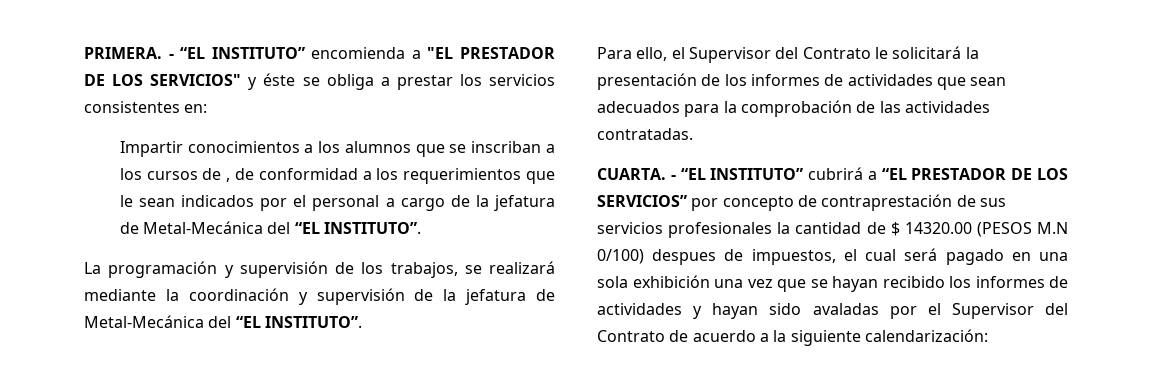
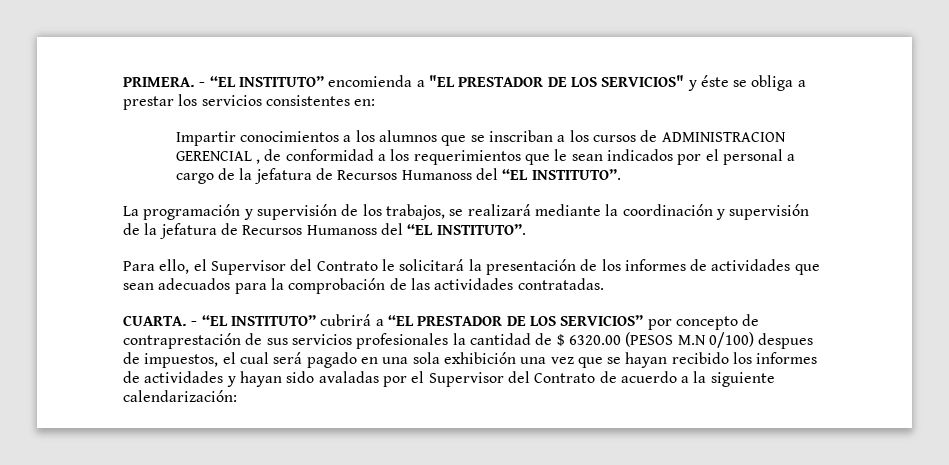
(222, 174) none -> [661,132,786,142] [175,151,252,161] ADMINISTRACION GERENCIAL
[143,221,264,234] Metal-Mecánica -> [337,170,472,180] Recursos Humanoss
[84,315,204,328] Metal-Mecánica -> [242,225,377,235] Recursos Humanoss
[904,222,972,234] 14320.00 -> [568,335,621,345] 6320.00

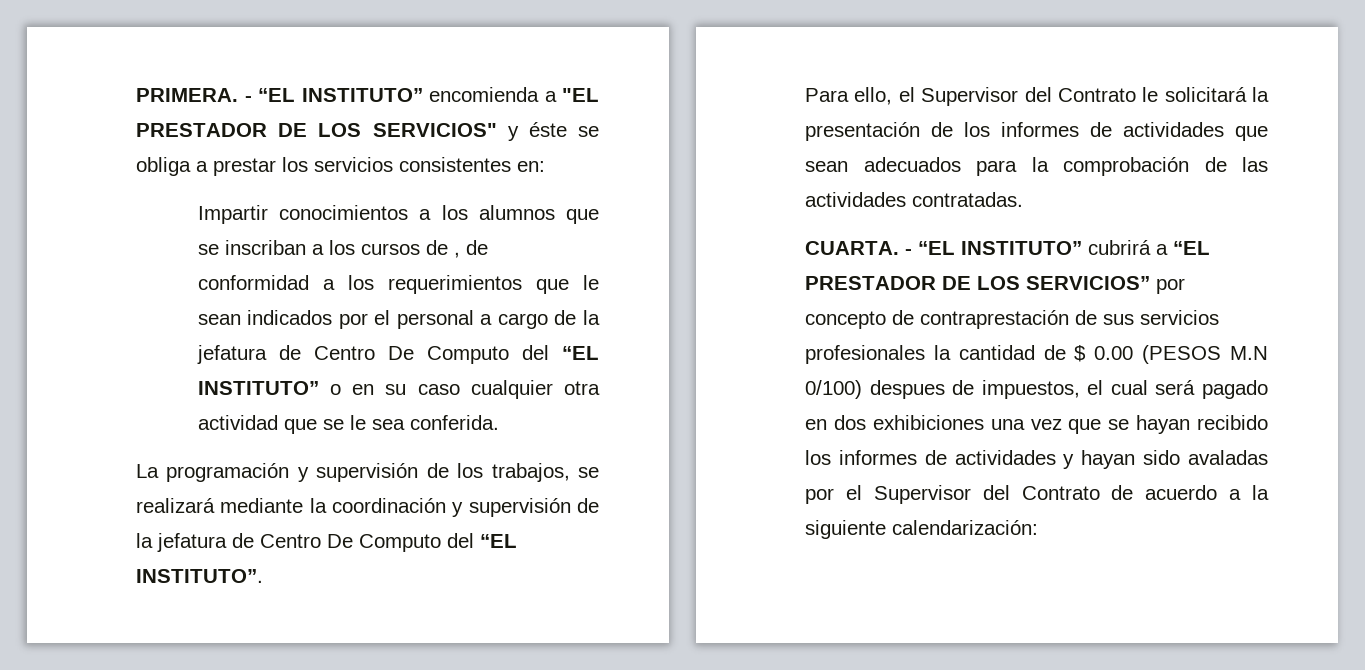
[661,132,786,142] [175,151,252,161] ADMINISTRACION GERENCIAL -> (448, 247) none
[337,168,621,180] Recursos Humanoss del “EL INSTITUTO”. -> [313,345,599,364] [197,380,600,399] [197,415,499,434] Centro De Computo del “EL INSTITUTO” o en su caso cualquier otra actividad que se le sea conferida.
[242,225,377,235] Recursos Humanoss -> [260,534,441,552] Centro De Computo
[568,335,621,345] 6320.00 -> [1094,346,1134,360] 0.00
[382,352,516,364] una sola exhibición -> [833,415,984,430] dos exhibiciones

